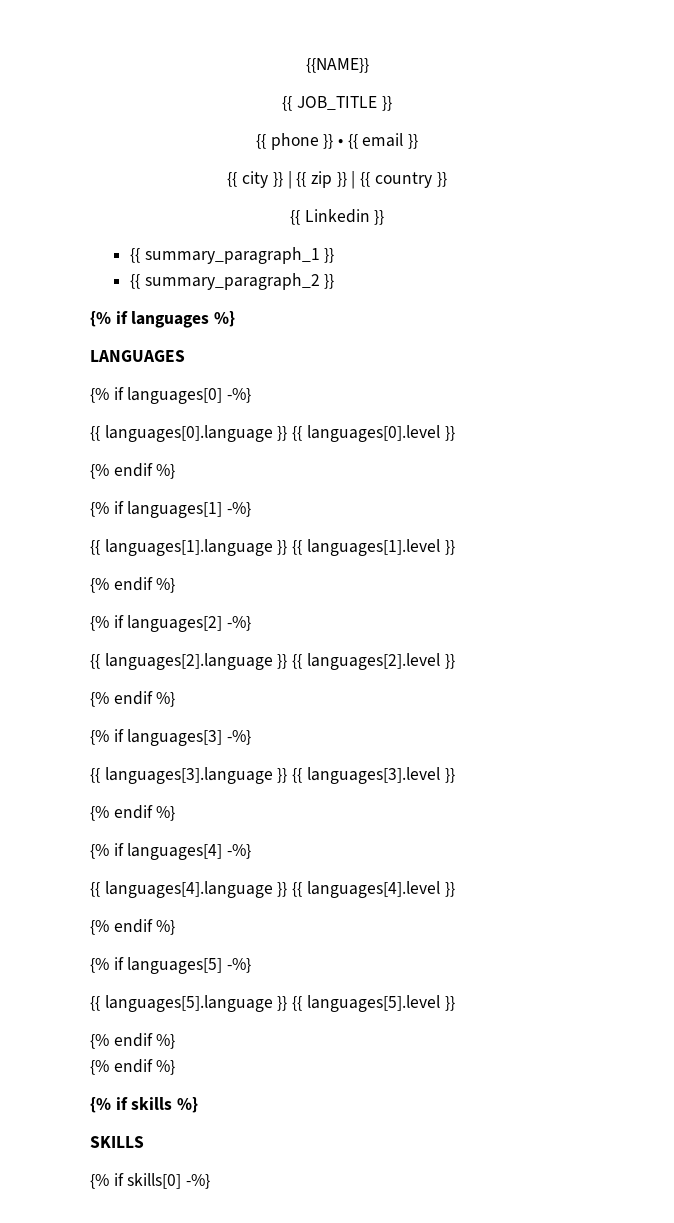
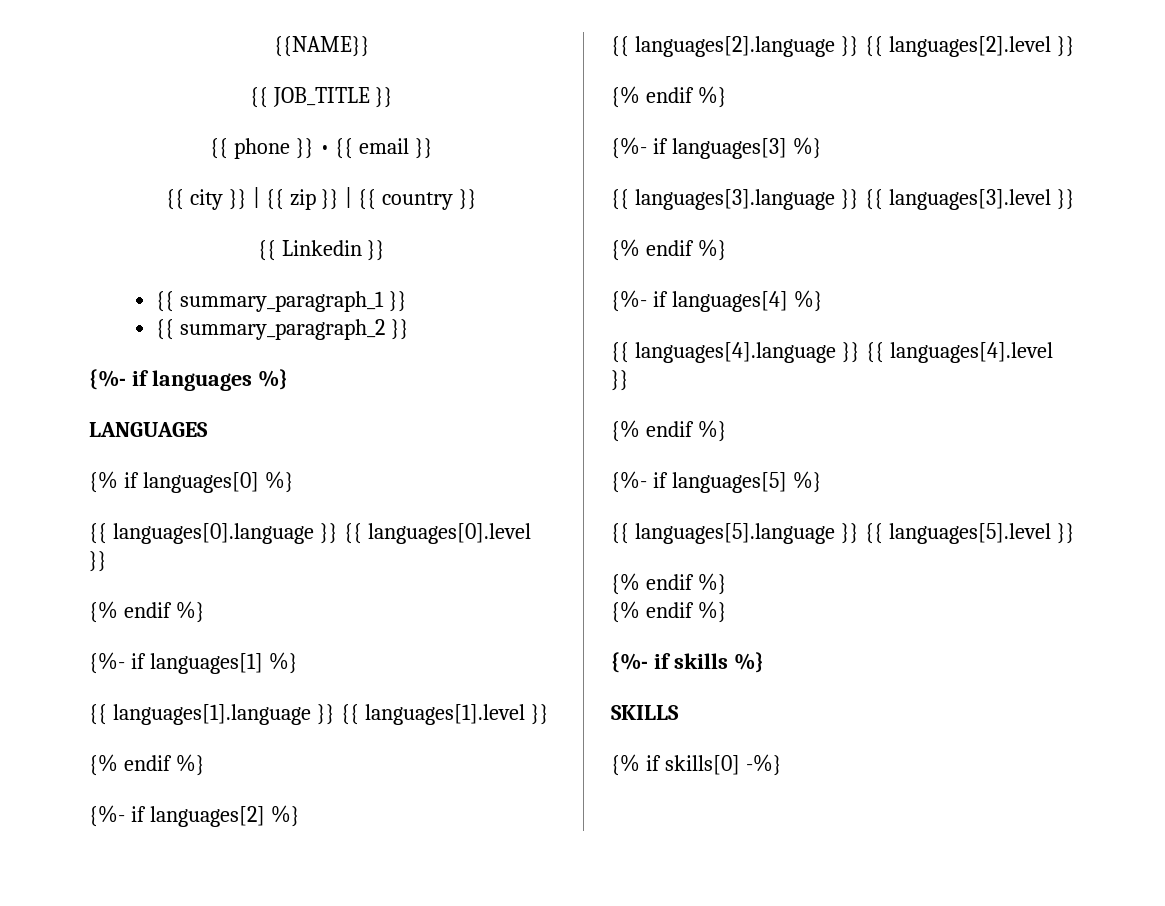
[90,311,111,327] {% -> [89,369,126,390] {%-
[227,388,252,403] -%} -> [264,471,294,493] %}
[90,502,109,517] {% -> [89,652,125,674] {%-
[227,502,252,517] -%} -> [268,652,298,674] %}
[90,616,109,631] {% -> [89,805,125,827] {%-
[227,616,252,631] -%} -> [270,805,300,827] %}
[90,730,109,745] {% -> [611,137,647,159] {%-
[227,730,252,745] -%} -> [792,137,822,159] %}
[90,844,109,859] {% -> [611,290,647,312] {%-
[227,844,252,859] -%} -> [793,290,823,312] %}
[90,958,109,973] {% -> [611,471,647,493] {%-
[227,958,252,973] -%} -> [792,471,822,493] %}
[90,1097,111,1113] {% -> [611,652,648,673] {%-

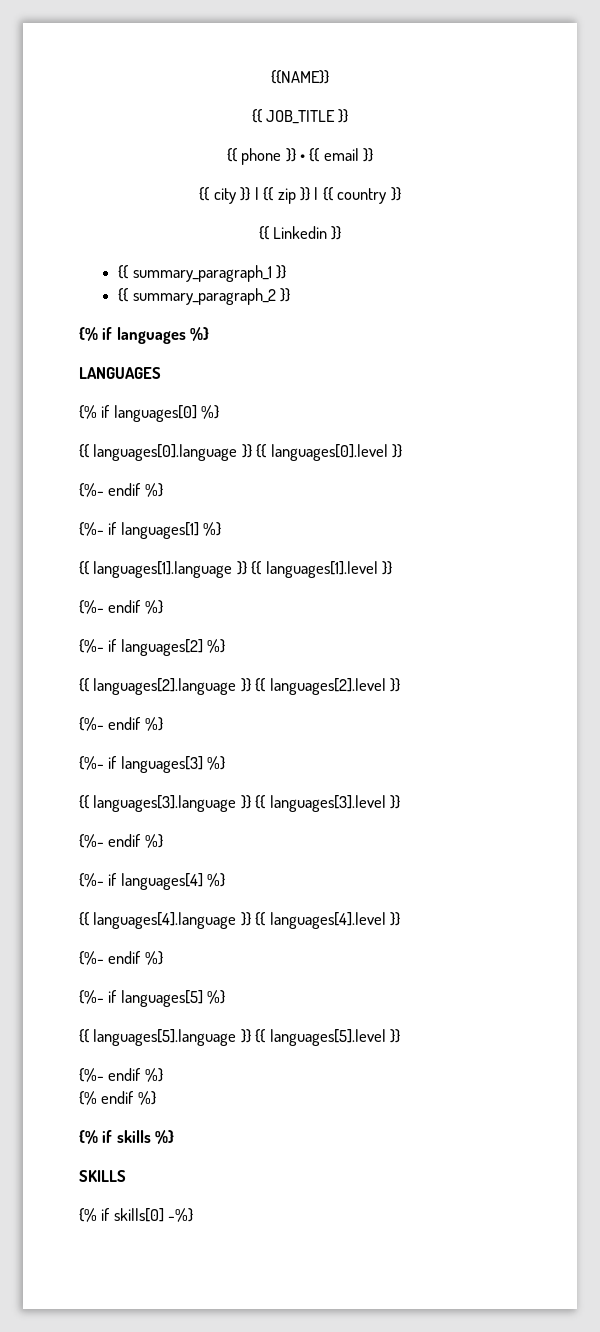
[89,369,126,390] {%- -> [79,327,98,341] {%
[89,601,118,623] {% -> [79,483,104,497] {%-
[89,754,118,776] {% -> [79,600,104,614] {%-
[611,86,640,108] {% -> [79,717,104,731] {%-
[611,239,640,261] {% -> [79,834,104,848] {%-
[611,420,640,442] {% -> [79,951,104,965] {%-
[611,573,640,595] {% -> [79,1068,104,1082] {%-
[611,652,648,673] {%- -> [79,1130,98,1144] {%

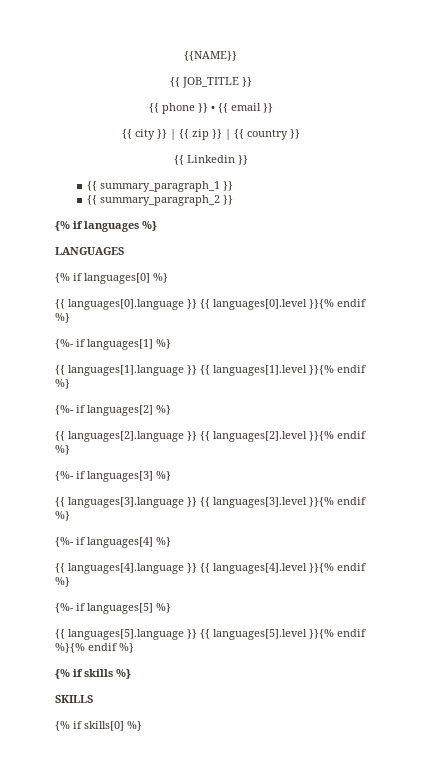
[392,444,403,458] [79,483,104,497] }} // {%- -> [309,299,334,309] }}{%
[382,561,393,575] [79,600,104,614] }} // {%- -> [309,365,334,375] }}{%
[390,678,401,692] [79,717,104,731] }} // {%- -> [309,431,334,441] }}{%
[390,795,401,809] [79,834,104,848] }} // {%- -> [309,497,334,507] }}{%
[390,912,401,926] [79,951,104,965] }} // {%- -> [309,563,334,573] }}{%
[390,1029,401,1043] [79,1068,163,1082] [79,1091,97,1105] }} // {%- endif %} // {% -> [309,629,366,639] [55,643,85,653] }}{% endif %}{%
[168,1208,194,1222] -%} -> [127,721,142,731] %}

